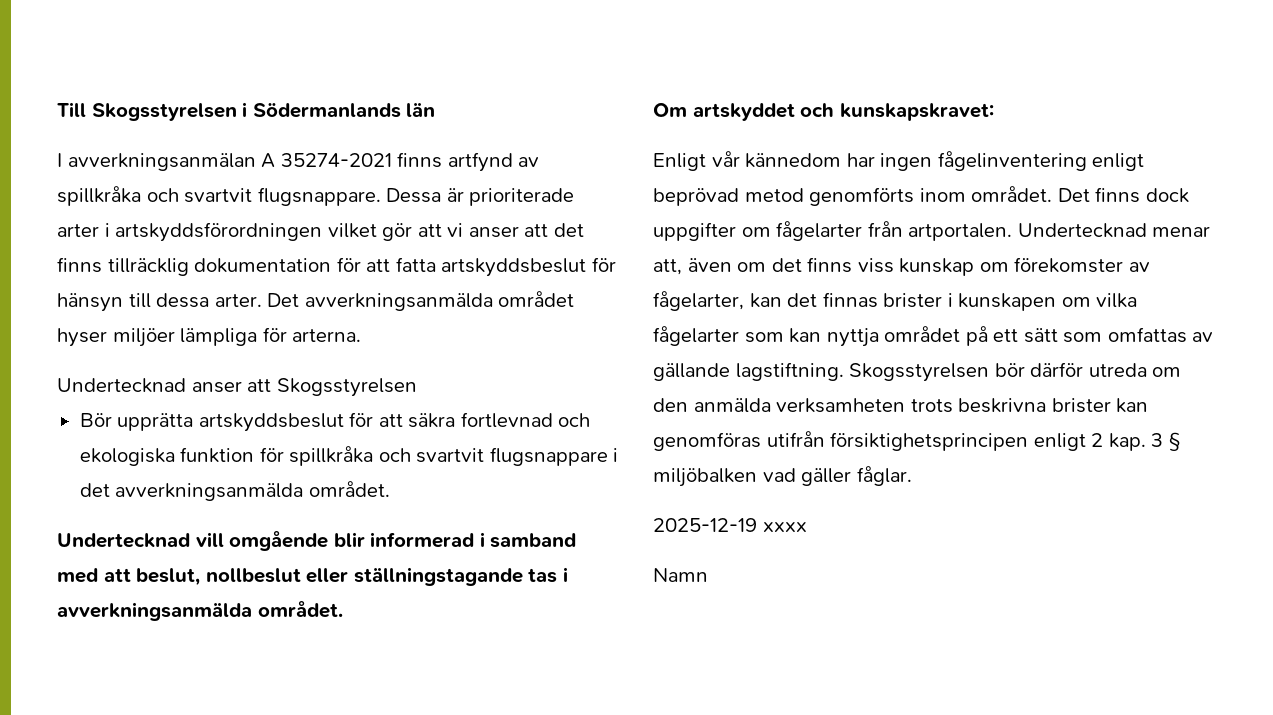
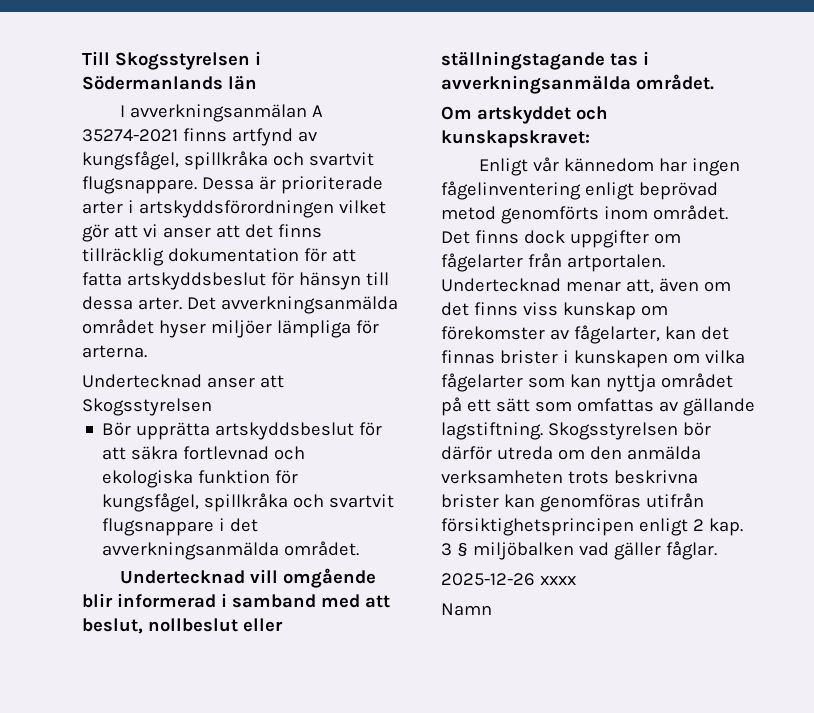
(540, 162) none -> [82,151,179,170] kungsfågel,
(284, 454) none -> [102,493,200,512] kungsfågel,
[653,518,757,532] 2025-12-19 -> [441,573,535,586] 2025-12-26

